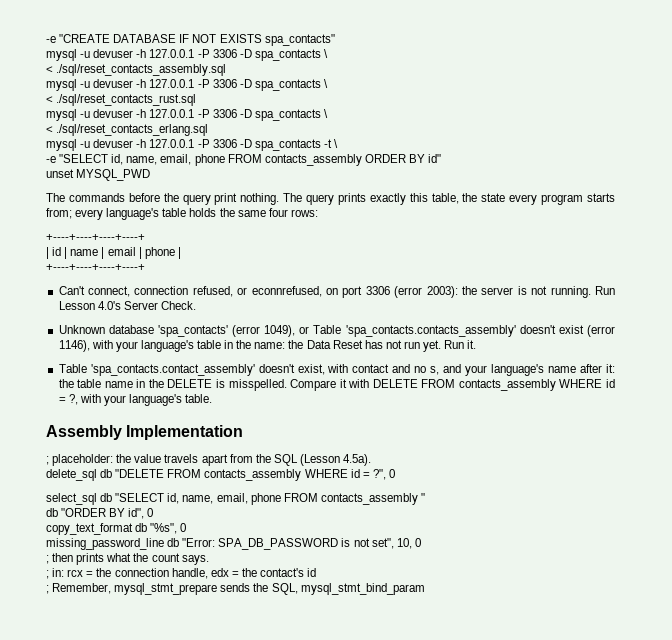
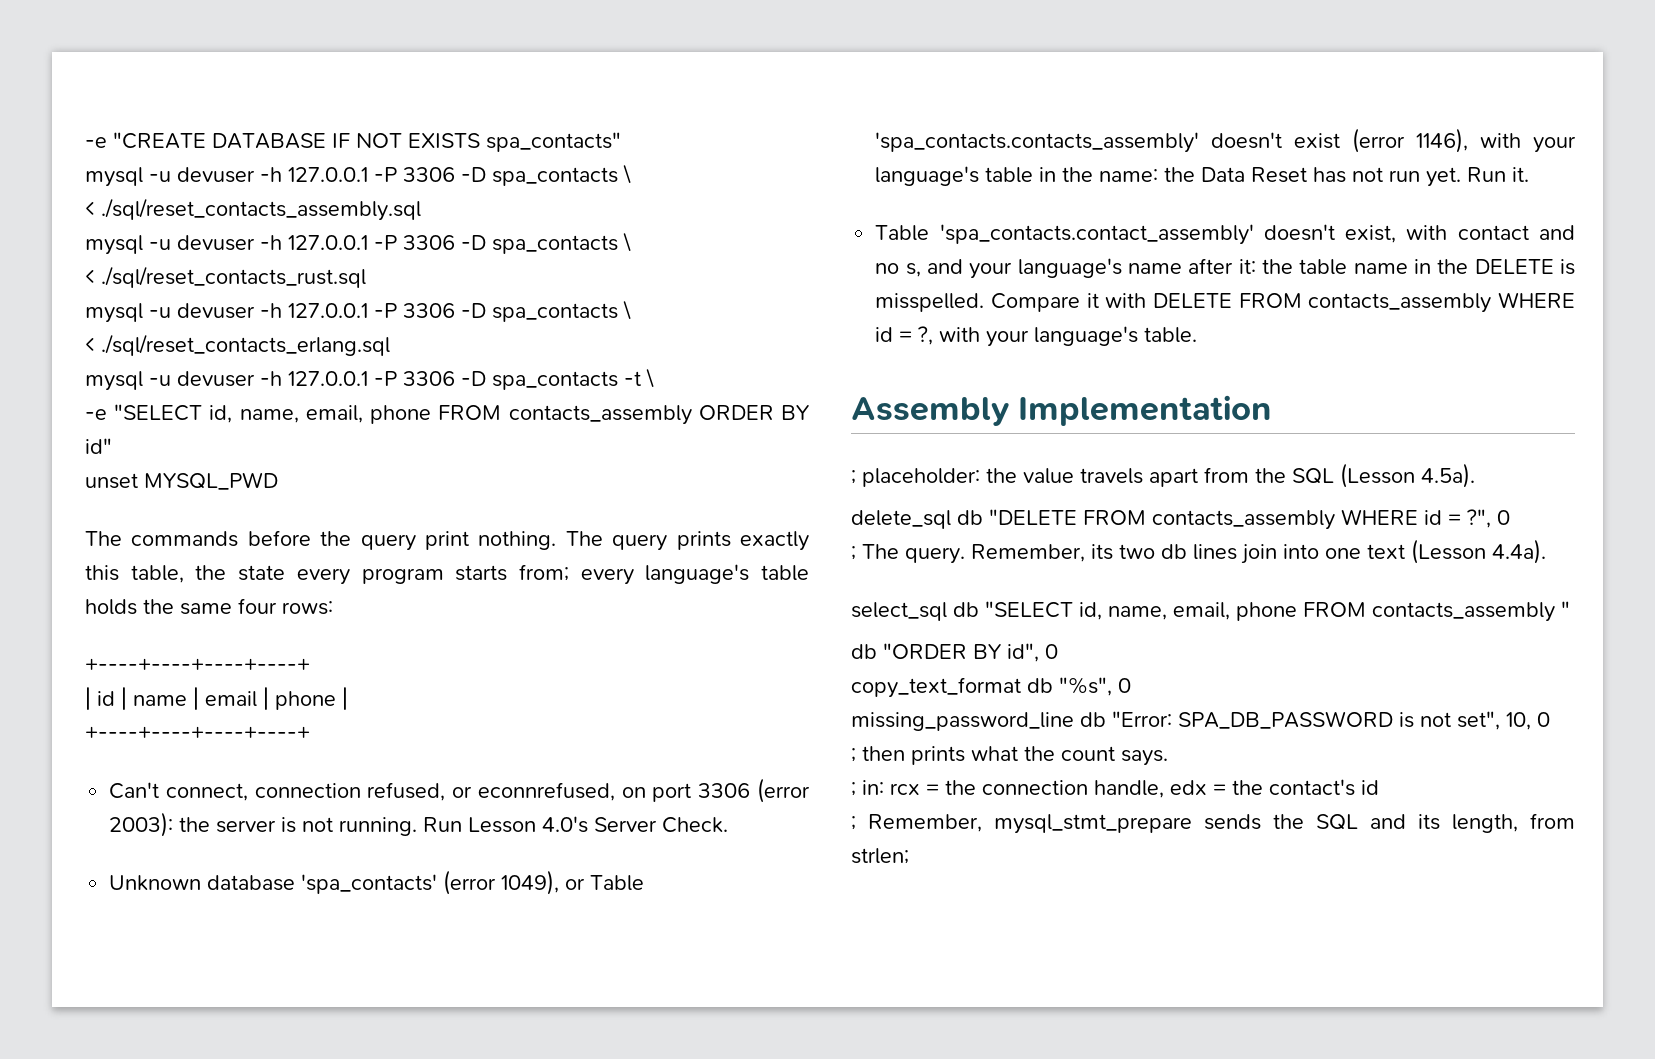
(395, 473) none -> [851,539,1546,564] // ; The query. Remember, its two db lines join into one text (Lesson 4.4a).
[271,583,425,595] SQL, mysql_stmt_bind_param -> [1316,813,1575,833] [851,848,909,864] SQL and its length, from strlen;

